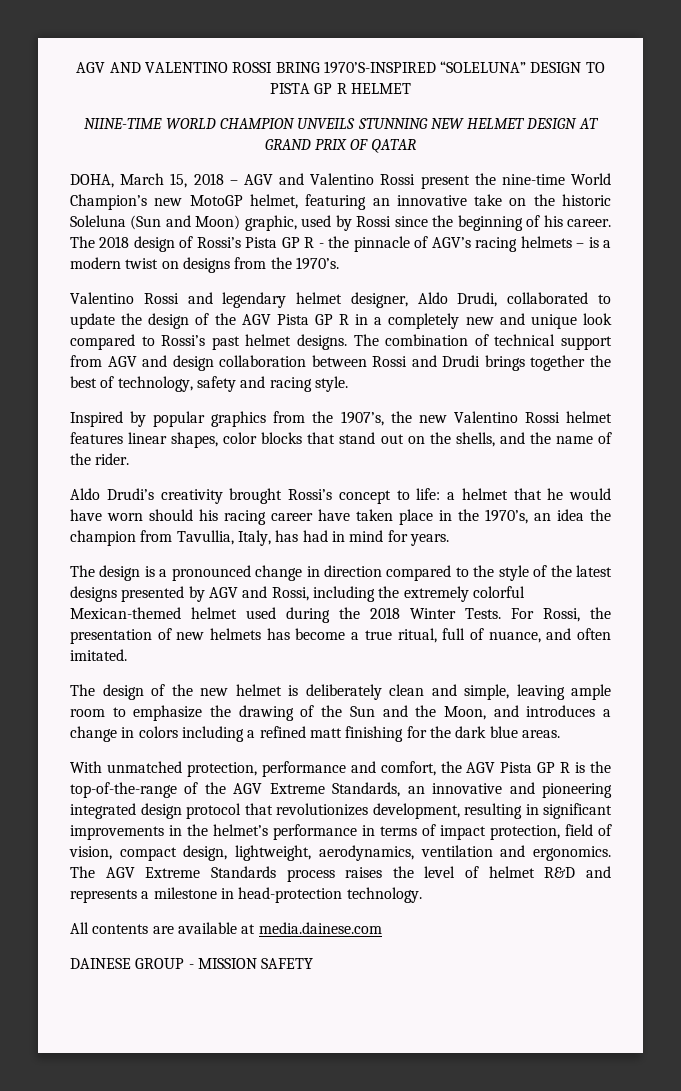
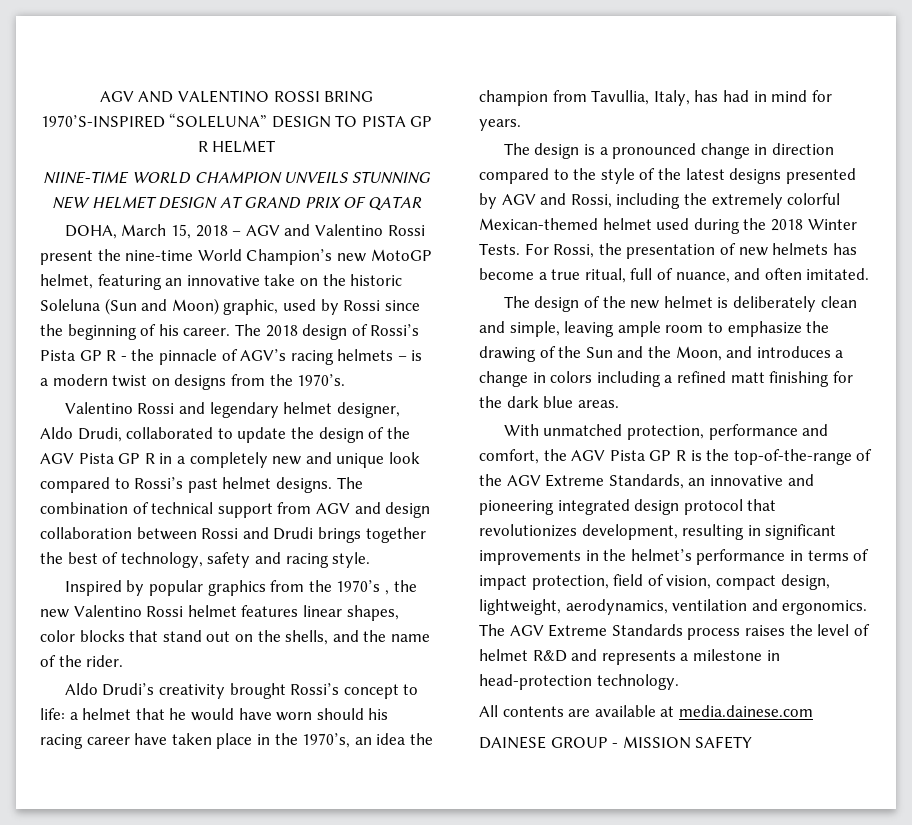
[340,411,384,426] 1907’s, -> [336,580,390,595] 1970’s ,

